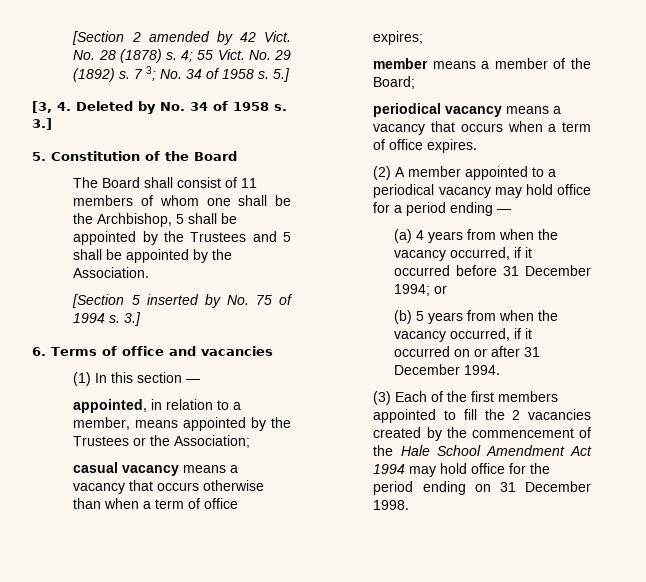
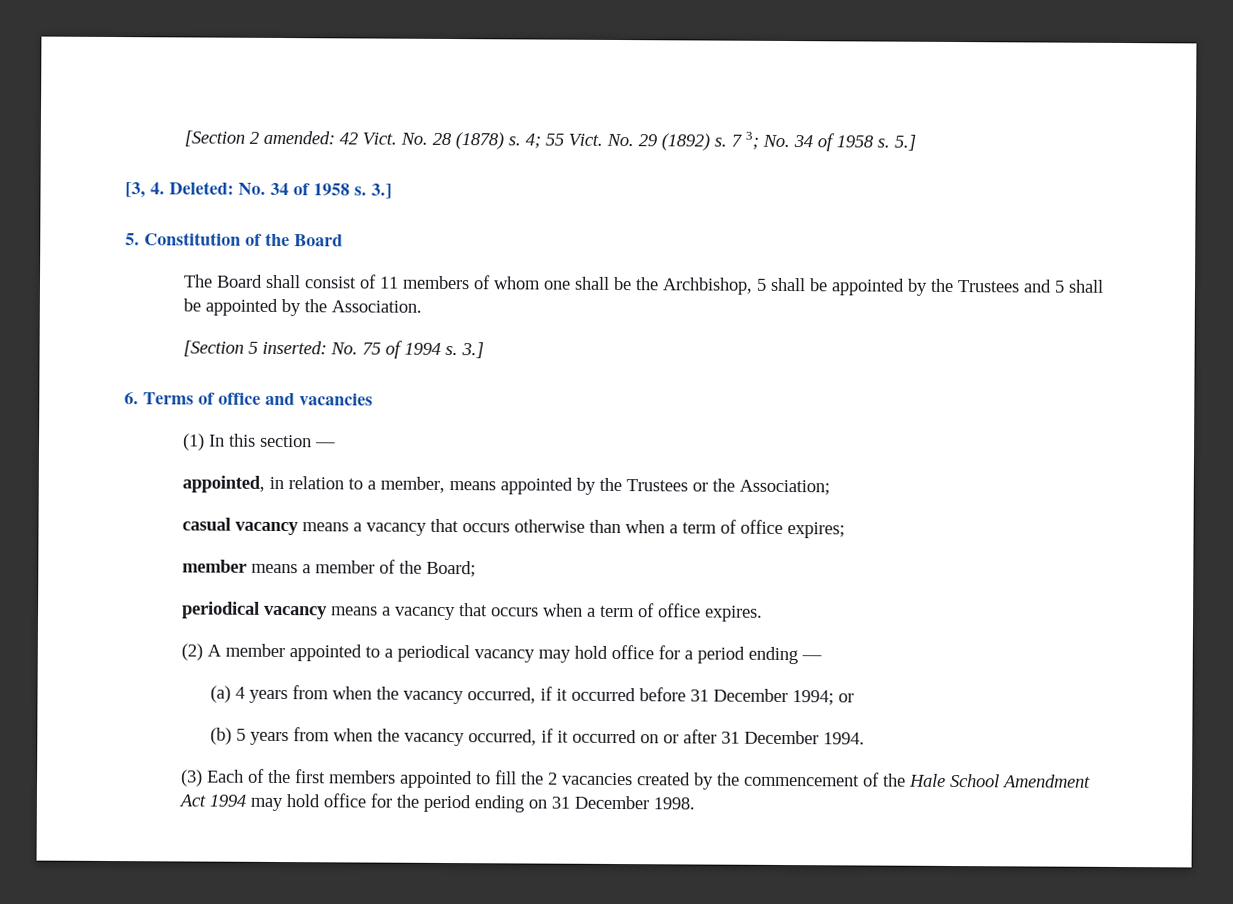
[148,31,233,45] amended by -> [262,130,335,145] amended:
[76,101,156,114] Deleted by -> [169,181,234,195] Deleted:
[146,294,221,308] inserted by -> [261,340,327,355] inserted:

